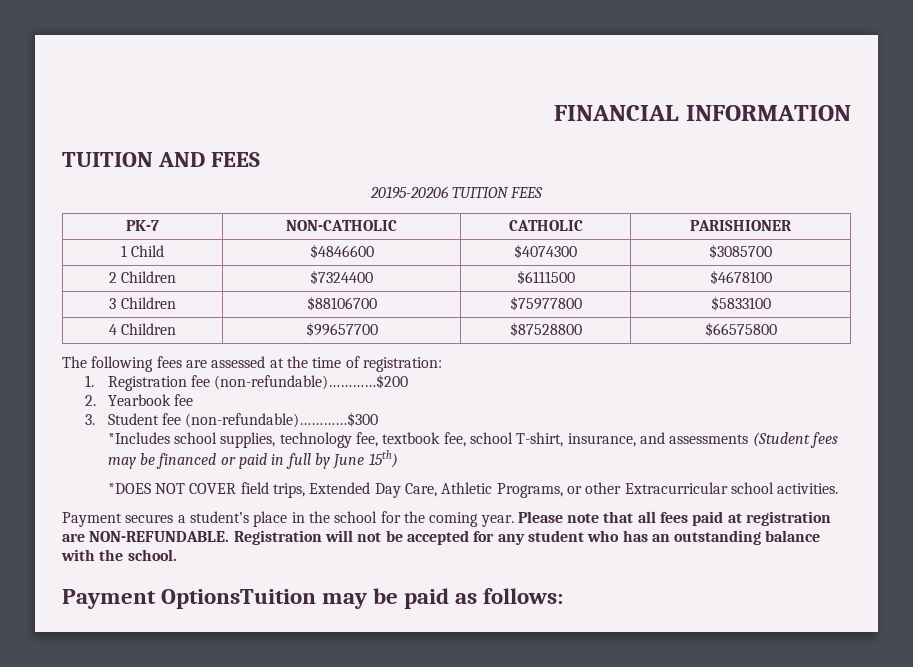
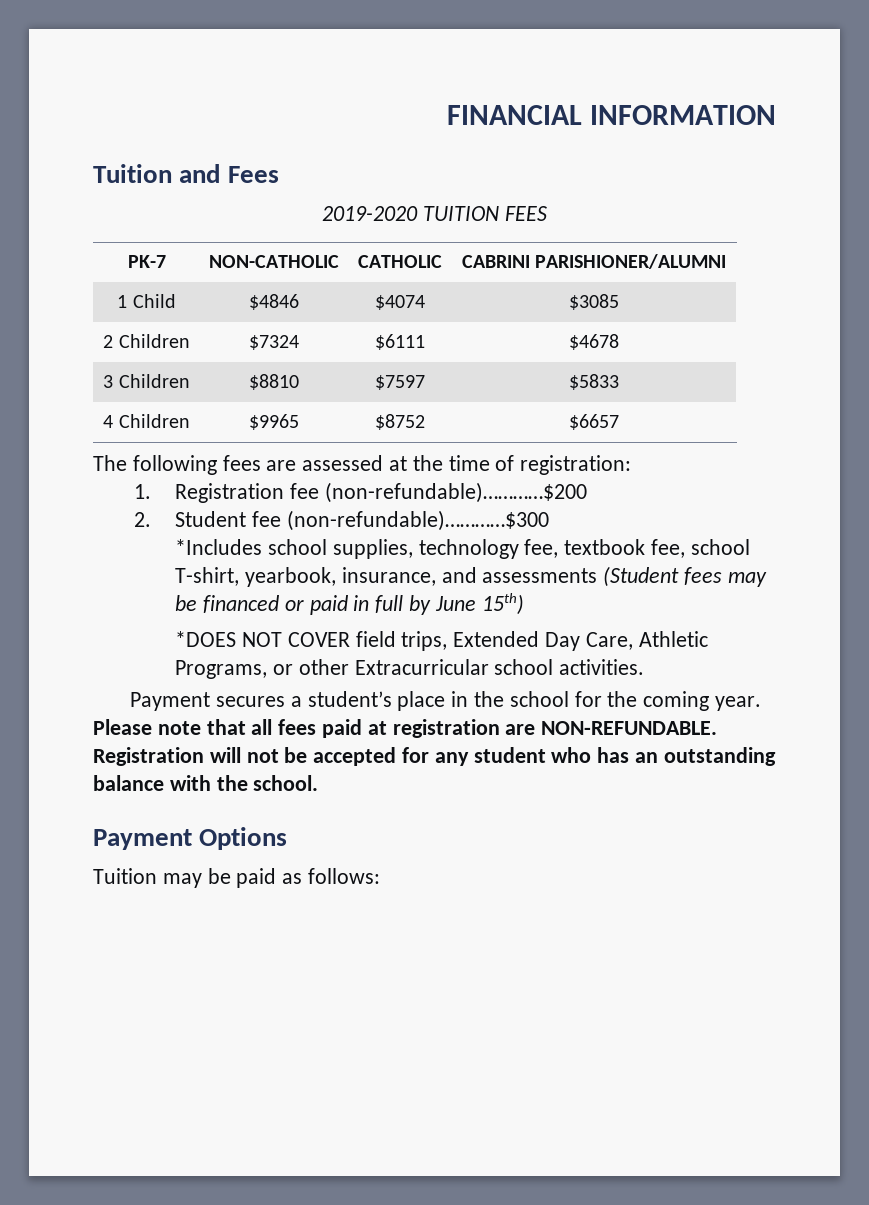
[62,152,261,167] [369,186,449,199] TUITION AND FEES // 20195-20206 -> [93,164,279,183] [322,206,419,221] Tuition and Fees // 2019-2020
[690,220,792,231] PARISHIONER -> [461,254,727,269] CABRINI PARISHIONER/ALUMNI
[309,244,374,259] [514,244,577,259] [709,244,772,259] $4846600 | $4074300 | $3085700 -> [249,294,299,310] [375,295,425,310] [569,294,619,310] $4846 | $4074 | $3085
[310,270,373,285] [516,270,575,285] [709,270,772,285] $7324400 | $6111500 | $4678100 -> [249,335,299,350] [375,334,425,350] [569,334,619,350] $7324 | $6111 | $4678
[306,296,377,311] [509,296,582,311] [710,296,771,311] $88106700 | $75977800 | $5833100 -> [249,374,299,390] [375,375,425,390] [569,374,619,390] $8810 | $7597 | $5833
[305,322,378,337] [509,322,582,337] [704,322,777,337] $99657700 | $87528800 | $66575800 -> [249,414,299,430] [375,414,425,430] [569,414,619,430] $9965 | $8752 | $6657
[107,394,194,406] [84,414,95,425] Yearbook fee // 3. -> (152, 519) none
(564, 439) none -> [245,567,337,587] yearbook,
[161,589,317,609] OptionsTuition -> [199,827,288,850] [93,868,157,884] Options // Tuition

